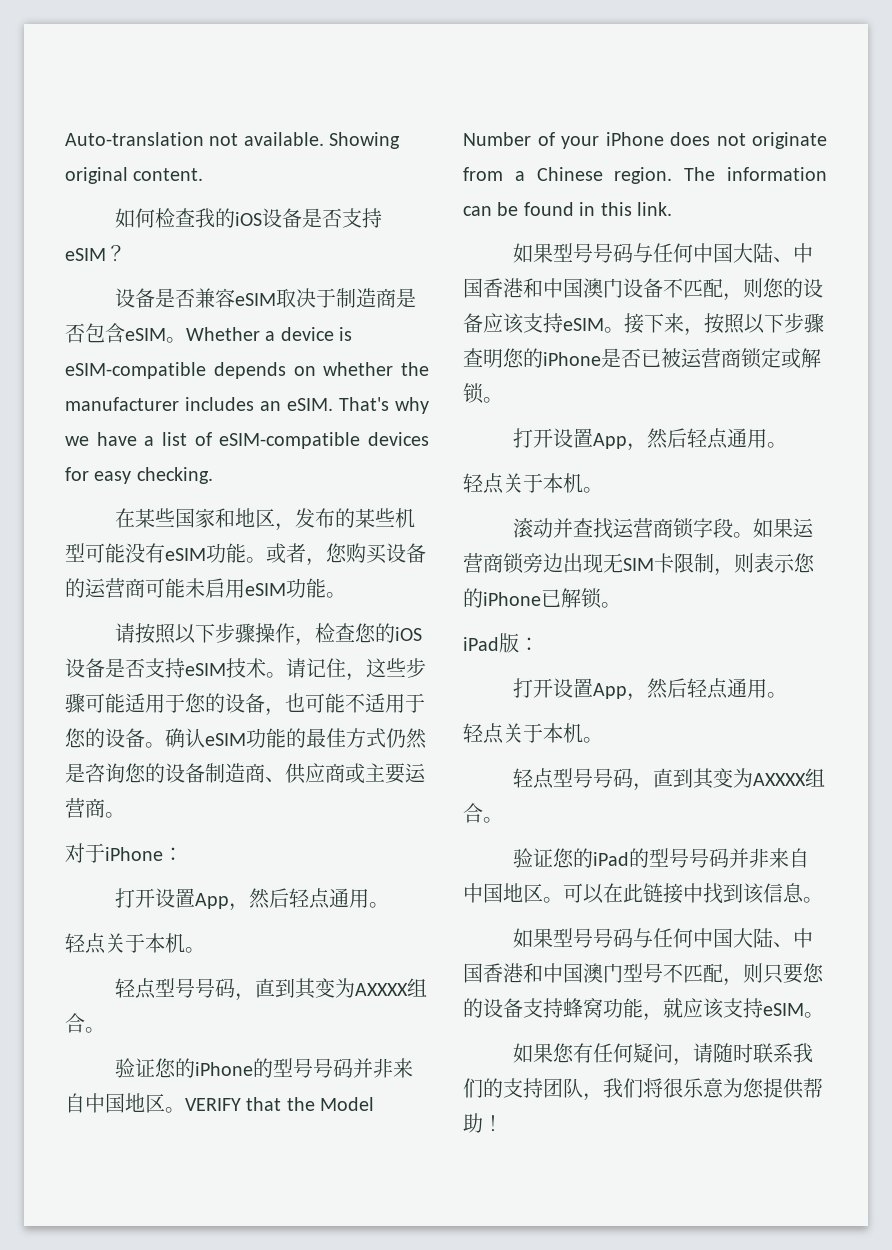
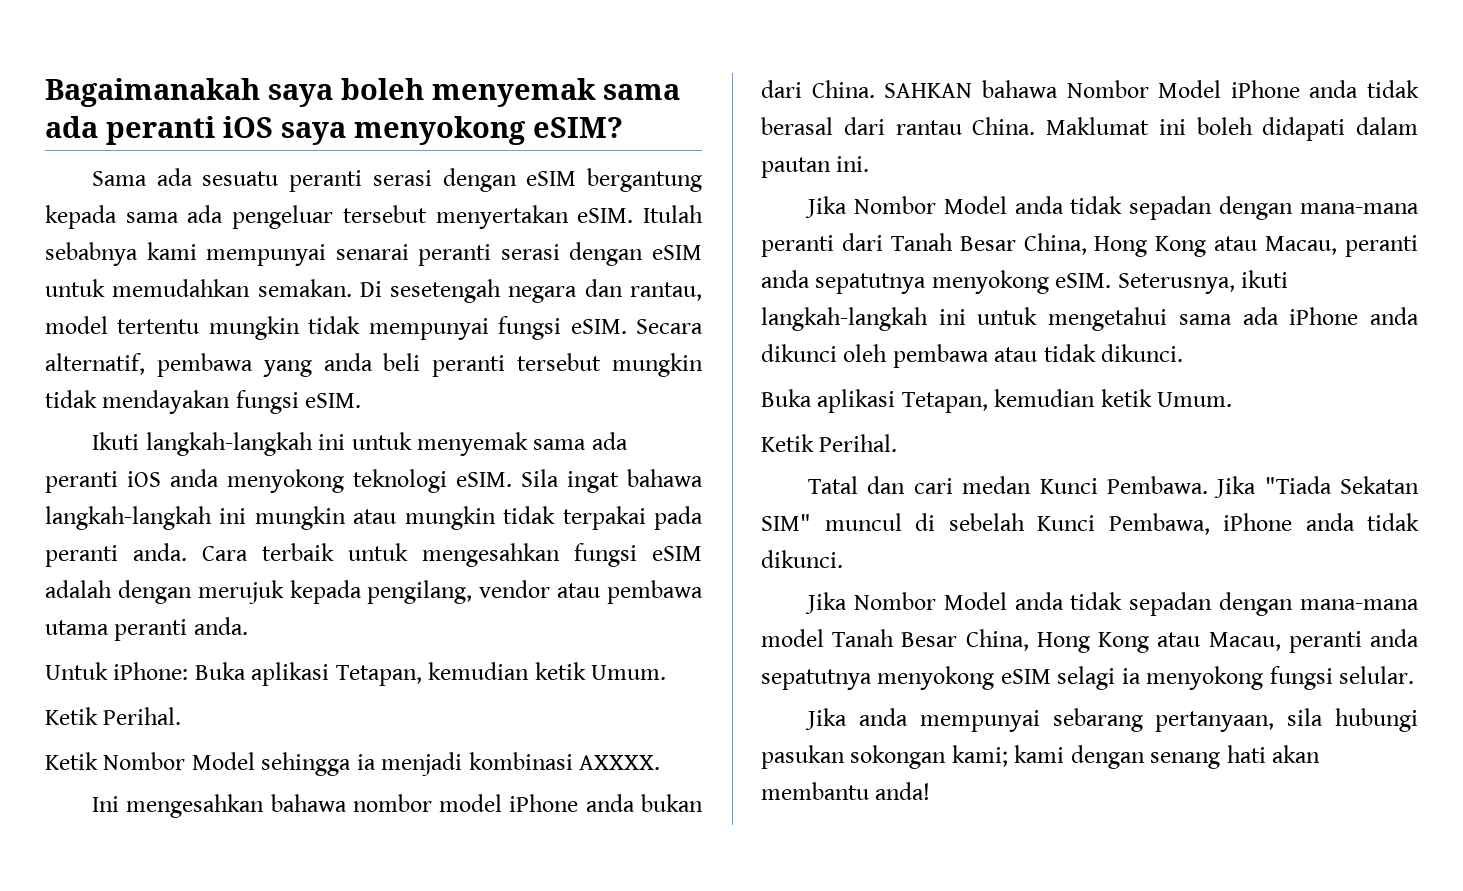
[65,132,401,149] [65,167,204,184] [114,208,382,228] [65,245,126,262] [114,288,416,308] [65,323,353,343] [65,362,429,379] [65,397,429,414] [65,432,429,449] [65,467,213,484] [114,508,415,531] [65,543,426,566] [65,578,346,598] [114,623,422,646] [65,658,426,681] [65,693,425,716] [65,728,427,749] [65,763,426,784] [65,798,125,818] [65,843,183,863] [114,888,389,911] [65,933,205,954] [114,978,427,1001] [65,1013,105,1033] [114,1058,413,1078] [65,1093,375,1113] [463,132,827,149] [463,167,827,184] [463,202,672,216] [512,243,813,263] [463,278,823,301] [463,313,824,336] [463,348,821,369] [463,383,503,404] [512,428,787,451] [463,473,603,494] [512,518,814,539] [463,553,815,576] [463,588,621,609] [463,633,539,653] [512,678,787,701] [463,723,603,744] [512,768,825,791] [463,803,503,823] [512,848,809,868] [463,883,823,904] [512,928,813,948] [463,963,824,986] [463,998,824,1021] [512,1043,813,1066] [463,1078,823,1101] [463,1113,503,1133] Auto-translation not available. Showing original content. // 如何检查我的iOS设备是否支持eSIM？ // 设备是否兼容eSIM取决于制造商是否包含eSIM。Whether a device is eSIM-compatible depends on whether the manufacturer includes an eSIM. That's why we have a list of eSIM-compatible devices for easy checking. // 在某些国家和地区，发布的某些机型可能没有eSIM功能。或者，您购买设备的运营商可能未启用eSIM功能。 // 请按照以下步骤操作，检查您的iOS设备是否支持eSIM技术。请记住，这些步骤可能适用于您的设备，也可能不适用于您的设备。确认eSIM功能的最佳方式仍然是咨询您的设备制造商、供应商或主要运营商。 // 对于iPhone： // 打开设置App，然后轻点通用。 // 轻点关于本机。 // 轻点型号号码，直到其变为AXXXX组合。 // 验证您的iPhone的型号号码并非来自中国地区。VERIFY that the Model Number of your iPhone does not originate from a Chinese region. The information can be found in this link. // 如果型号号码与任何中国大陆、中国香港和中国澳门设备不匹配，则您的设备应该支持eSIM。接下来，按照以下步骤查明您的iPhone是否已被运营商锁定或解锁。 // 打开设置App，然后轻点通用。 // 轻点关于本机。 // 滚动并查找运营商锁字段。如果运营商锁旁边出现无SIM卡限制，则表示您的iPhone已解锁。 // iPad版： // 打开设置App，然后轻点通用。 // 轻点关于本机。 // 轻点型号号码，直到其变为AXXXX组合。 // 验证您的iPad的型号号码并非来自中国地区。可以在此链接中找到该信息。 // 如果型号号码与任何中国大陆、中国香港和中国澳门型号不匹配，则只要您的设备支持蜂窝功能，就应该支持eSIM。 // 如果您有任何疑问，请随时联系我们的支持团队，我们将很乐意为您提供帮助！ -> [45,78,680,107] [45,116,623,145] [92,168,702,192] [45,205,703,229] [45,242,702,266] [45,279,702,303] [45,316,703,340] [45,353,703,377] [45,390,362,414] [92,432,628,456] [45,469,703,493] [45,506,703,530] [45,543,702,567] [45,580,703,604] [45,617,248,641] [45,662,667,686] [45,707,182,725] [45,752,661,776] [92,794,704,818] [761,80,1419,98] [761,117,1418,141] [761,156,870,178] [805,196,1419,220] [761,233,1418,257] [761,270,1289,294] [761,307,1419,331] [761,344,1184,368] [761,389,1233,413] [761,434,898,452] [808,476,1419,498] [761,513,1419,535] [761,550,843,568] [805,592,1419,616] [761,629,1419,653] [761,666,1415,690] [805,708,1418,732] [761,745,1321,769] [761,782,931,800] Bagaimanakah saya boleh menyemak sama ada peranti iOS saya menyokong eSIM? // Sama ada sesuatu peranti serasi dengan eSIM bergantung kepada sama ada pengeluar tersebut menyertakan eSIM. Itulah sebabnya kami mempunyai senarai peranti serasi dengan eSIM untuk memudahkan semakan. Di sesetengah negara dan rantau, model tertentu mungkin tidak mempunyai fungsi eSIM. Secara alternatif, pembawa yang anda beli peranti tersebut mungkin tidak mendayakan fungsi eSIM. // Ikuti langkah-langkah ini untuk menyemak sama ada peranti iOS anda menyokong teknologi eSIM. Sila ingat bahawa langkah-langkah ini mungkin atau mungkin tidak terpakai pada peranti anda. Cara terbaik untuk mengesahkan fungsi eSIM adalah dengan merujuk kepada pengilang, vendor atau pembawa utama peranti anda. // Untuk iPhone: Buka aplikasi Tetapan, kemudian ketik Umum. // Ketik Perihal. // Ketik Nombor Model sehingga ia menjadi kombinasi AXXXX. // Ini mengesahkan bahawa nombor model iPhone anda bukan dari China. SAHKAN bahawa Nombor Model iPhone anda tidak berasal dari rantau China. Maklumat ini boleh didapati dalam pautan ini. // Jika Nombor Model anda tidak sepadan dengan mana-mana peranti dari Tanah Besar China, Hong Kong atau Macau, peranti anda sepatutnya menyokong eSIM. Seterusnya, ikuti langkah-langkah ini untuk mengetahui sama ada iPhone anda dikunci oleh pembawa atau tidak dikunci. // Buka aplikasi Tetapan, kemudian ketik Umum. // Ketik Perihal. // Tatal dan cari medan Kunci Pembawa. Jika "Tiada Sekatan SIM" muncul di sebelah Kunci Pembawa, iPhone anda tidak dikunci. // Jika Nombor Model anda tidak sepadan dengan mana-mana model Tanah Besar China, Hong Kong atau Macau, peranti anda sepatutnya menyokong eSIM selagi ia menyokong fungsi selular. // Jika anda mempunyai sebarang pertanyaan, sila hubungi pasukan sokongan kami; kami dengan senang hati akan membantu anda!

